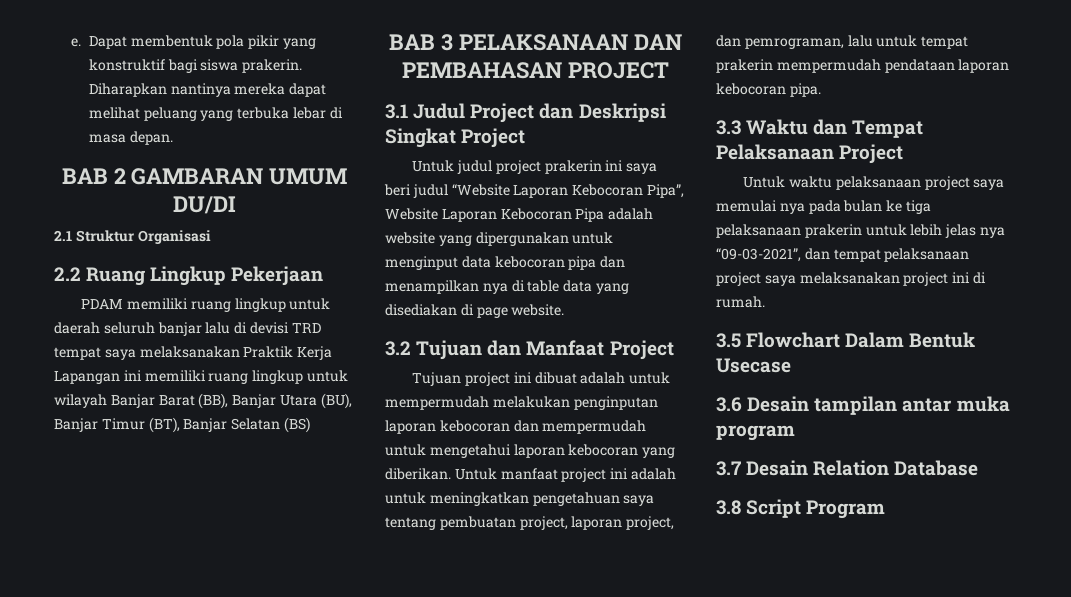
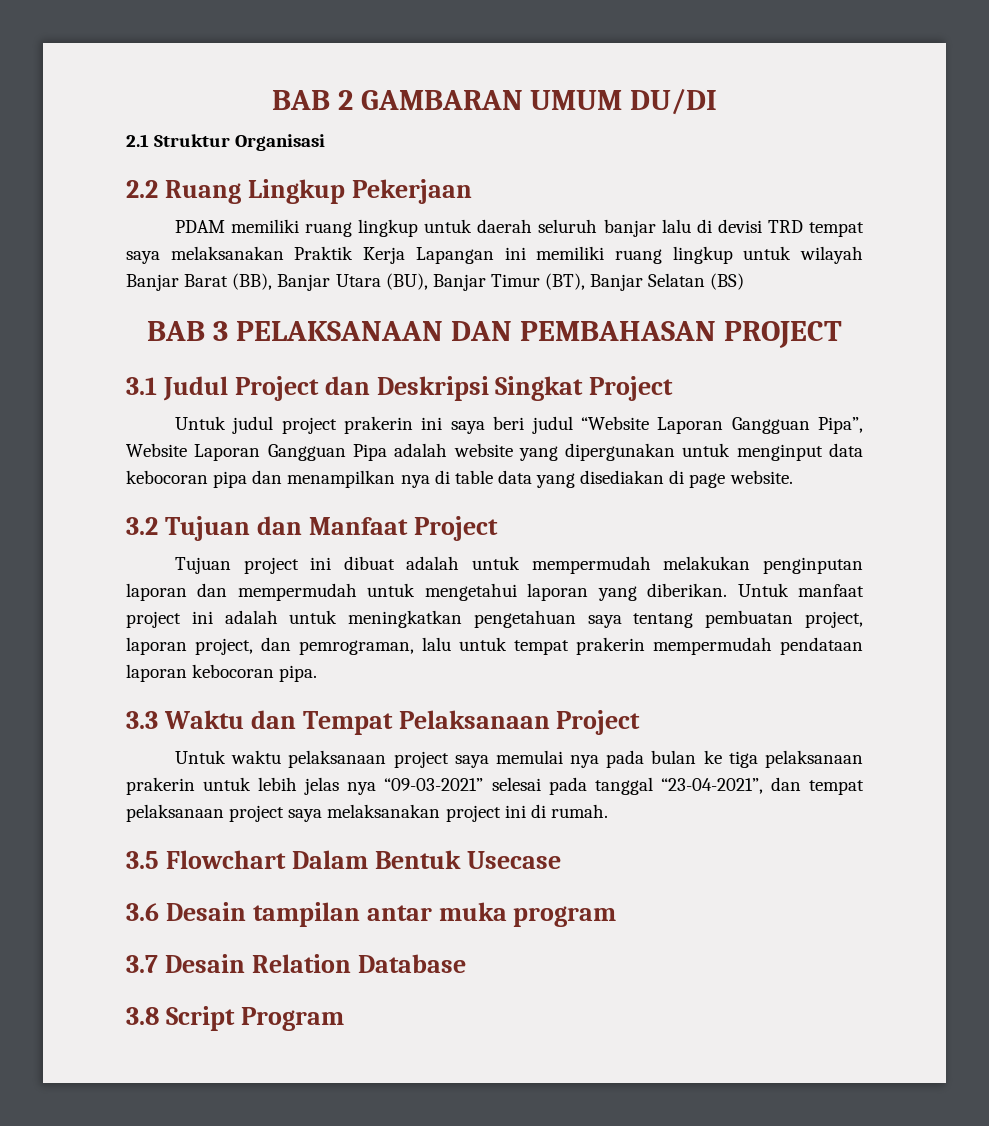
[71,35,316,49] [88,59,303,73] [88,83,327,97] [88,107,343,121] [88,131,173,145] e. Dapat membentuk pola pikir yang konstruktif bagi siswa prakerin. Diharapkan nantinya mereka dapat melihat peluang yang terbuka lebar di masa depan. // -> (271, 100) none
[572,184,644,196] Kebocoran -> [731,417,810,434] Gangguan
[500,208,572,220] Kebocoran -> [267,444,346,461] Gangguan
[439,420,510,432] kebocoran -> (187, 592) none
[568,444,639,456] kebocoran -> (589, 592) none
[716,248,801,262] “09-03-2021”, -> [384,777,763,795] “09-03-2021” selesai pada tanggal “23-04-2021”,

